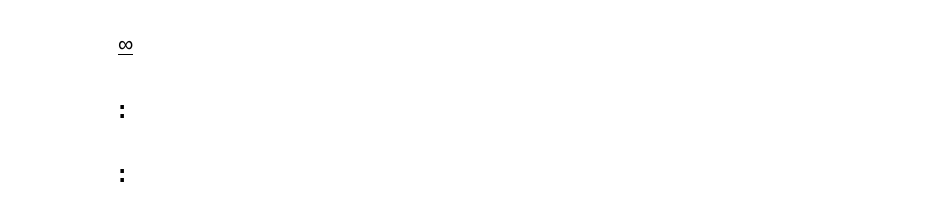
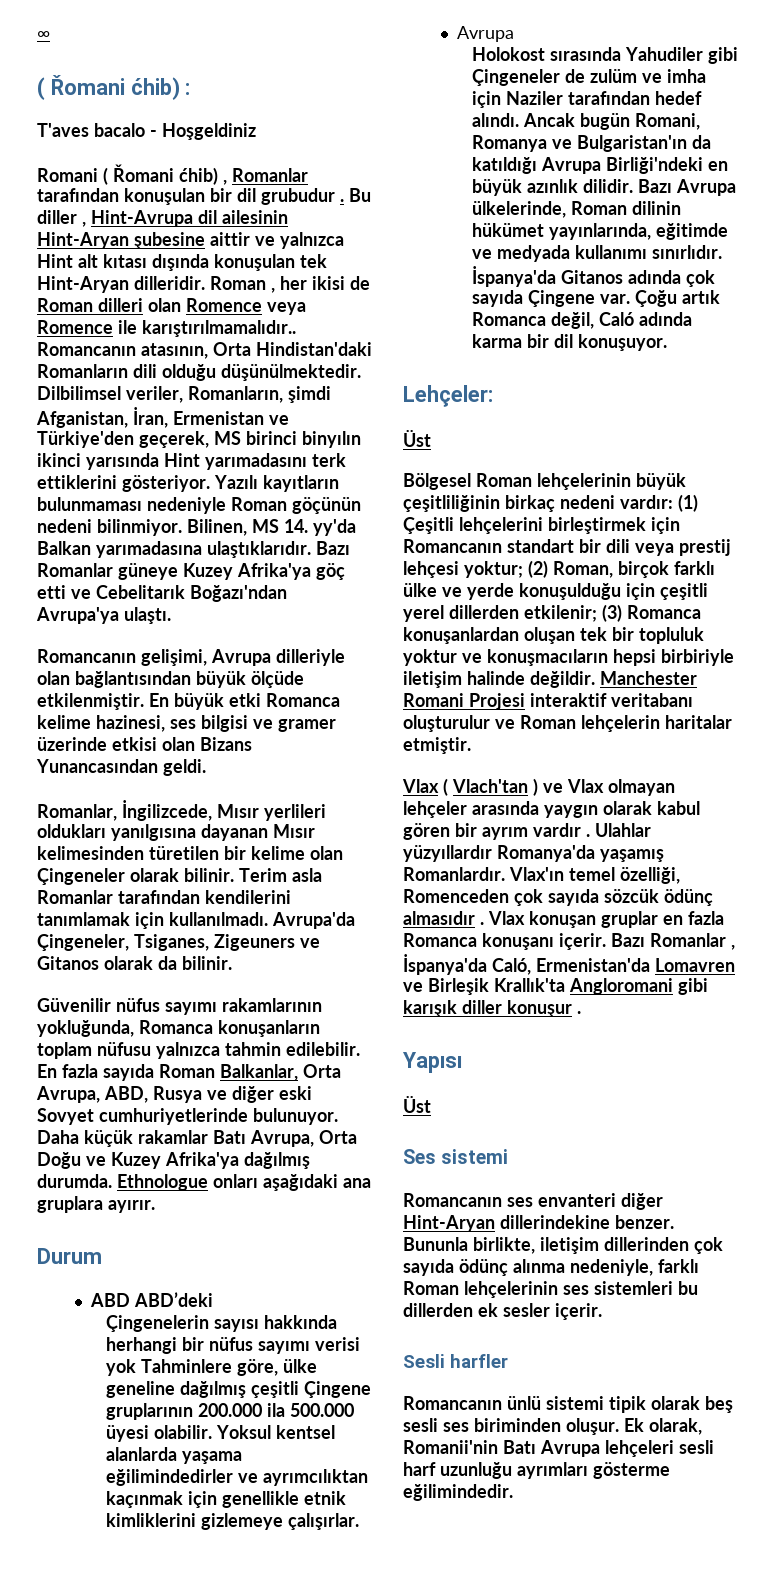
[118,105,126,118] [118,169,126,182] : // : -> [37,75,191,100] [37,123,256,140] [37,164,308,185] [37,188,371,205] [37,210,288,227] [37,232,344,249] [37,254,327,271] [37,276,370,293] [37,298,306,315] [37,320,296,337] [37,342,372,359] [37,364,361,381] [37,386,331,403] [36,407,289,428] [37,431,361,448] [37,453,346,470] [37,475,339,492] [37,497,361,514] [37,519,356,536] [37,541,350,558] [37,563,345,580] [37,585,287,602] [36,607,171,624] [37,649,345,666] [37,671,304,688] [37,693,340,710] [37,715,336,732] [37,737,252,751] [36,759,206,776] [37,800,326,821] [37,824,315,841] [37,846,343,860] [37,868,322,885] [37,890,291,904] [37,912,355,929] [37,934,320,951] [37,956,232,970] [37,998,322,1015] [37,1020,320,1037] [37,1042,360,1059] [37,1064,341,1081] [36,1086,312,1103] [37,1108,338,1125] [37,1130,357,1147] [37,1152,310,1169] [37,1174,371,1191] [37,1196,155,1213] [37,1248,102,1264] [90,1292,214,1307] [105,1315,337,1332] [105,1337,360,1354] [105,1359,317,1376] [105,1381,371,1398] [105,1403,354,1420] [105,1425,335,1442] [105,1447,242,1464] [105,1469,368,1486] [105,1491,346,1508] [105,1513,359,1530] [457,26,515,42] [471,47,738,64] [471,69,706,86] [471,91,702,108] [471,113,700,130] [471,135,711,152] [471,157,728,174] [471,179,736,196] [471,201,681,218] [471,223,728,240] [471,245,722,262] [471,266,715,287] [471,290,720,307] [471,312,692,329] [471,334,667,351] [403,385,493,407] [403,430,431,447] [403,473,686,490] [403,494,698,512] [403,517,680,534] [403,539,731,556] [403,560,715,578] [403,583,708,600] [403,604,701,622] [403,627,704,644] [403,649,734,666] [403,671,697,688] [403,693,693,710] [403,715,732,732] [403,737,471,754] [402,778,675,796] [403,801,700,818] [403,823,651,840] [403,845,664,862] [403,867,680,884] [403,889,713,906] [403,911,724,928] [403,933,735,950] [403,954,735,975] [403,978,708,995] [403,1000,581,1017] [402,1052,462,1073] [403,1096,431,1113] [403,1149,509,1164] [403,1193,663,1210] [403,1215,674,1232] [403,1237,723,1254] [403,1259,699,1276] [403,1281,698,1298] [403,1303,602,1320] [403,1354,508,1368] [403,1396,733,1413] [403,1418,702,1435] [403,1440,714,1457] [403,1462,670,1479] [403,1484,513,1501] ( Řomani ćhib) : // T'aves bacalo - Hoşgeldiniz // Romani ( Řomani ćhib) , Romanlar tarafından konuşulan bir dil grubudur . Bu diller , Hint-Avrupa dil ailesinin Hint-Aryan şubesine aittir ve yalnızca Hint alt kıtası dışında konuşulan tek Hint-Aryan dilleridir. Roman , her ikisi de Roman dilleri olan Romence veya Romence ile karıştırılmamalıdır.. Romancanın atasının, Orta Hindistan'daki Romanların dili olduğu düşünülmektedir. Dilbilimsel veriler, Romanların, şimdi Afganistan, İran, Ermenistan ve Türkiye'den geçerek, MS birinci binyılın ikinci yarısında Hint yarımadasını terk ettiklerini gösteriyor. Yazılı kayıtların bulunmaması nedeniyle Roman göçünün nedeni bilinmiyor. Bilinen, MS 14. yy'da Balkan yarımadasına ulaştıklarıdır. Bazı Romanlar güneye Kuzey Afrika'ya göç etti ve Cebelitarık Boğazı'ndan Avrupa'ya ulaştı. // Romancanın gelişimi, Avrupa dilleriyle olan bağlantısından büyük ölçüde etkilenmiştir. En büyük etki Romanca kelime hazinesi, ses bilgisi ve gramer üzerinde etkisi olan Bizans Yunancasından geldi. // Romanlar, İngilizcede, Mısır yerlileri oldukları yanılgısına dayanan Mısır kelimesinden türetilen bir kelime olan Çingeneler olarak bilinir. Terim asla Romanlar tarafından kendilerini tanımlamak için kullanılmadı. Avrupa'da Çingeneler, Tsiganes, Zigeuners ve Gitanos olarak da bilinir. // Güvenilir nüfus sayımı rakamlarının yokluğunda, Romanca konuşanların toplam nüfusu yalnızca tahmin edilebilir. En fazla sayıda Roman Balkanlar, Orta Avrupa, ABD, Rusya ve diğer eski Sovyet cumhuriyetlerinde bulunuyor. Daha küçük rakamlar Batı Avrupa, Orta Doğu ve Kuzey Afrika'ya dağılmış durumda. Ethnologue onları aşağıdaki ana gruplara ayırır. // Durum // ABD ABD’deki // Çingenelerin sayısı hakkında herhangi bir nüfus sayımı verisi yok Tahminlere göre, ülke geneline dağılmış çeşitli Çingene gruplarının 200.000 ila 500.000 üyesi olabilir. Yoksul kentsel alanlarda yaşama eğilimindedirler ve ayrımcılıktan kaçınmak için genellikle etnik kimliklerini gizlemeye çalışırlar. // Avrupa // Holokost sırasında Yahudiler gibi Çingeneler de zulüm ve imha için Naziler tarafından hedef alındı. Ancak bugün Romani, Romanya ve Bulgaristan'ın da katıldığı Avrupa Birliği'ndeki en büyük azınlık dilidir. Bazı Avrupa ülkelerinde, Roman dilinin hükümet yayınlarında, eğitimde ve medyada kullanımı sınırlıdır. İspanya'da Gitanos adında çok sayıda Çingene var. Çoğu artık Romanca değil, Caló adında karma bir dil konuşuyor. // Lehçeler: // Üst // Bölgesel Roman lehçelerinin büyük çeşitliliğinin birkaç nedeni vardır: (1) Çeşitli lehçelerini birleştirmek için Romancanın standart bir dili veya prestij lehçesi yoktur; (2) Roman, birçok farklı ülke ve yerde konuşulduğu için çeşitli yerel dillerden etkilenir; (3) Romanca konuşanlardan oluşan tek bir topluluk yoktur ve konuşmacıların hepsi birbiriyle iletişim halinde değildir. Manchester Romani Projesi interaktif veritabanı oluşturulur ve Roman lehçelerin haritalar etmiştir. // Vlax ( Vlach'tan ) ve Vlax olmayan lehçeler arasında yaygın olarak kabul gören bir ayrım vardır . Ulahlar yüzyıllardır Romanya'da yaşamış Romanlardır. Vlax'ın temel özelliği, Romenceden çok sayıda sözcük ödünç almasıdır . Vlax konuşan gruplar en fazla Romanca konuşanı içerir. Bazı Romanlar , İspanya'da Caló, Ermenistan'da Lomavren ve Birleşik Krallık'ta Angloromani gibi karışık diller konuşur . // Yapısı // Üst // Ses sistemi // Romancanın ses envanteri diğer Hint-Aryan dillerindekine benzer. Bununla birlikte, iletişim dillerinden çok sayıda ödünç alınma nedeniyle, farklı Roman lehçelerinin ses sistemleri bu dillerden ek sesler içerir. // Sesli harfler // Romancanın ünlü sistemi tipik olarak beş sesli ses biriminden oluşur. Ek olarak, Romanii'nin Batı Avrupa lehçeleri sesli harf uzunluğu ayrımları gösterme eğilimindedir.

